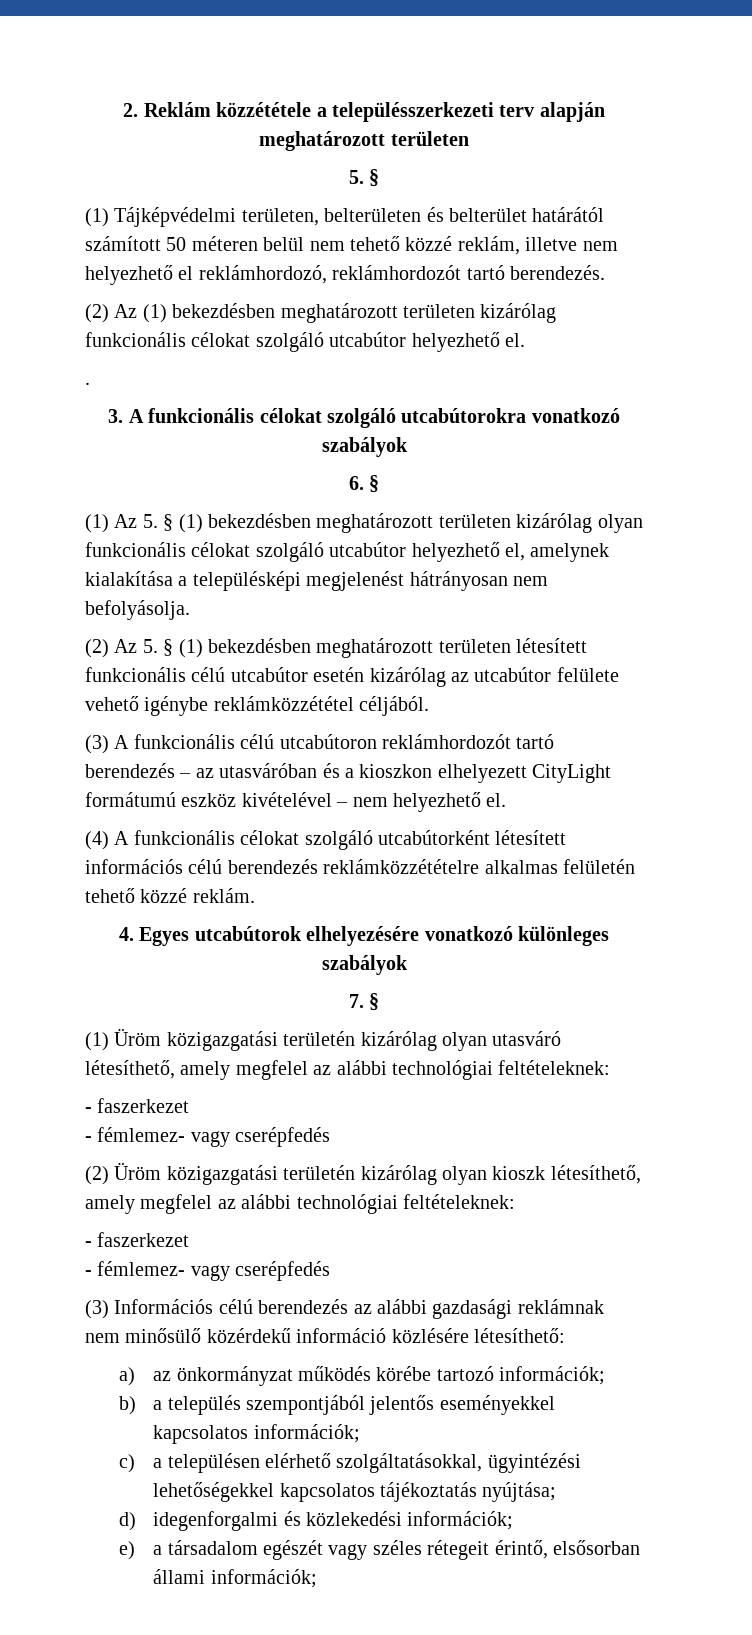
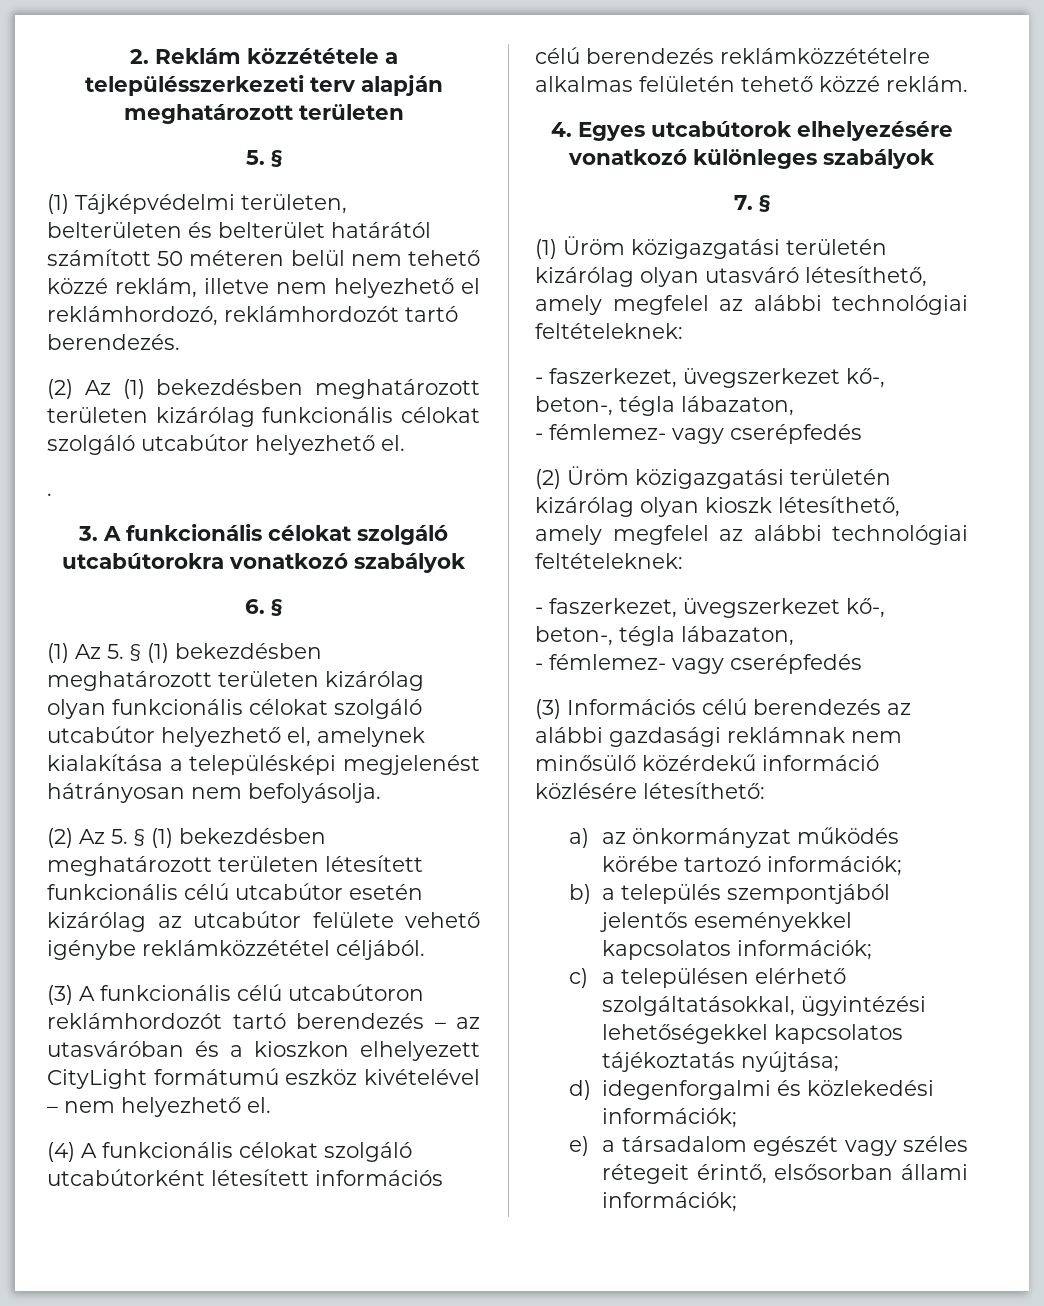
[97,1098,190,1113] faszerkezet -> [549,368,885,388] [535,396,794,416] faszerkezet, üvegszerkezet kő-, beton-, tégla lábazaton,
[97,1232,190,1247] faszerkezet -> [549,598,885,618] [535,626,794,646] faszerkezet, üvegszerkezet kő-, beton-, tégla lábazaton,

